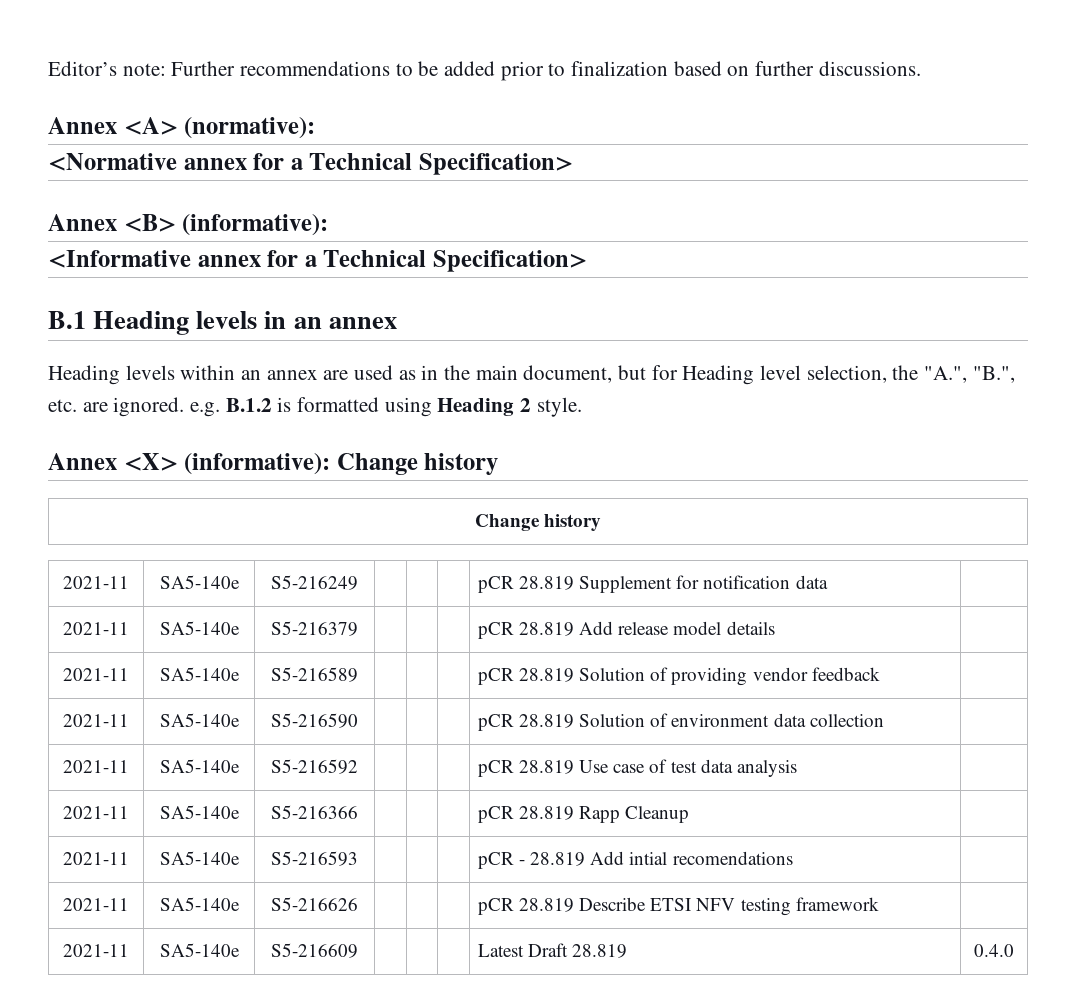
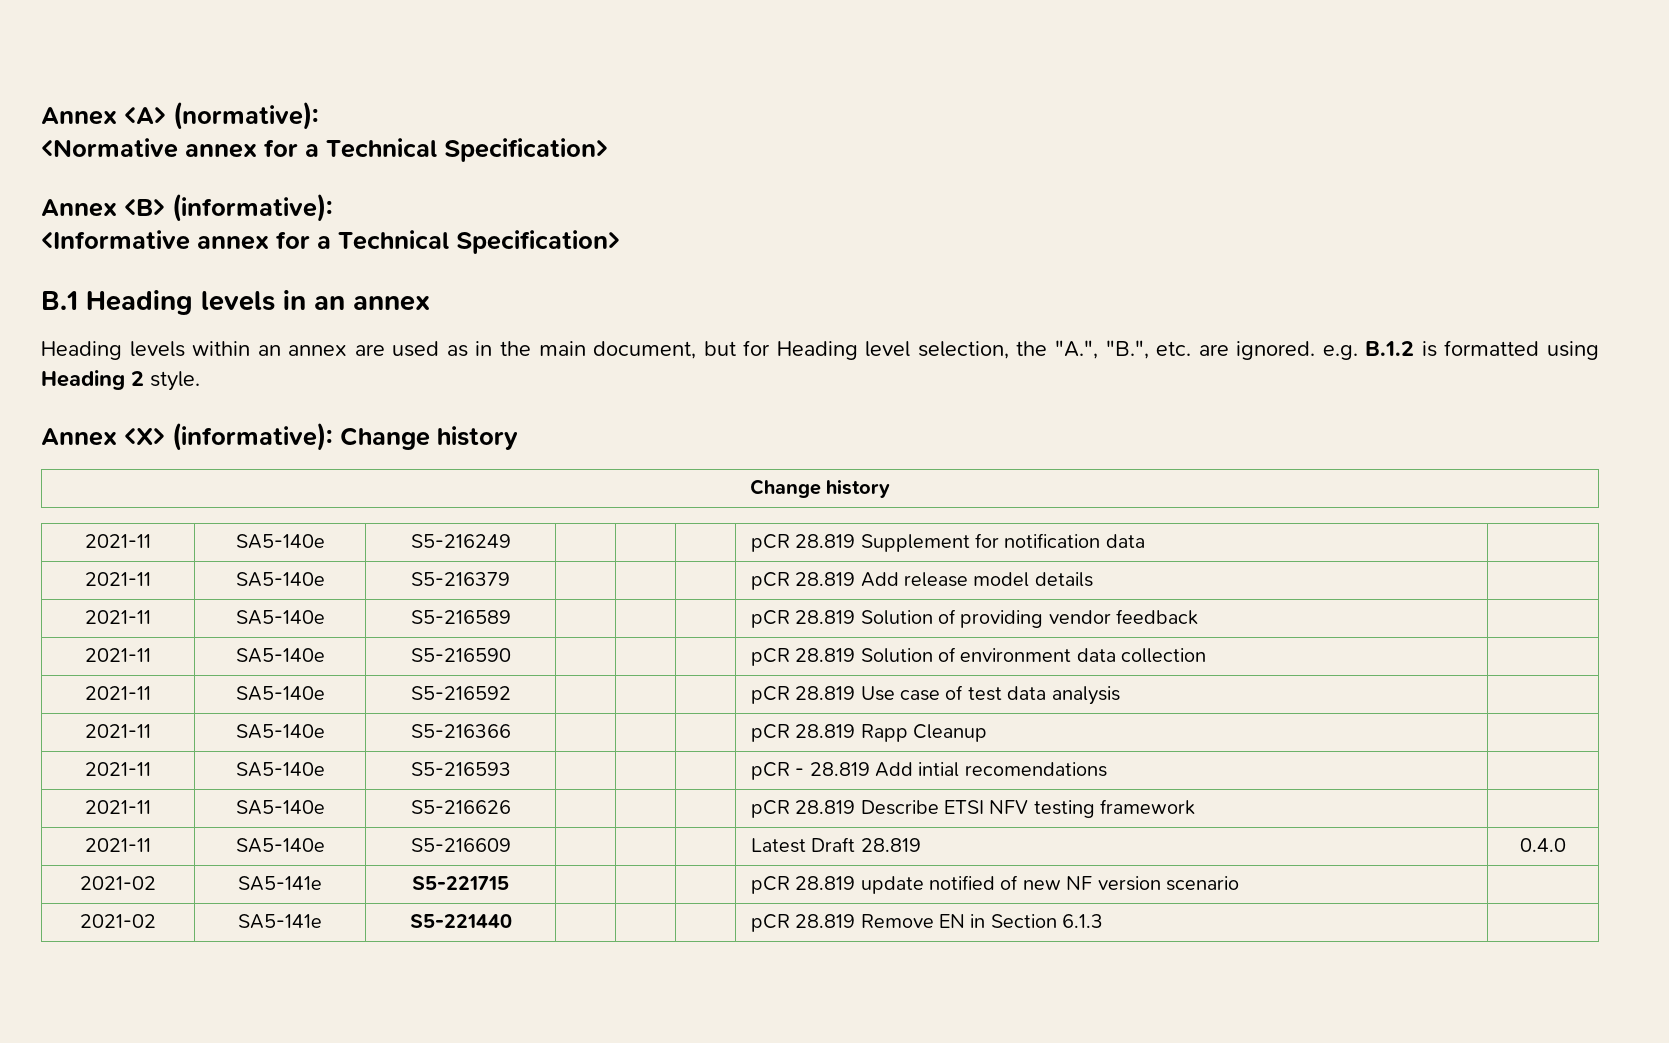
[48,61,921,81] Editor’s note: Further recommendations to be added prior to finalization based on further discussions. // -> (41, 116) none
(1014, 950) none -> [80,876,156,890] [238,876,322,891] [412,876,510,890] [750,875,1240,894] [80,914,156,928] [238,914,322,929] [409,914,512,928] [750,914,1104,932] // 2021-02 | SA5-141e | S5-221715 | | | | pCR 28.819 update notified of new NF version scenario | // 2021-02 | SA5-141e | S5-221440 | | | | pCR 28.819 Remove EN in Section 6.1.3 |

